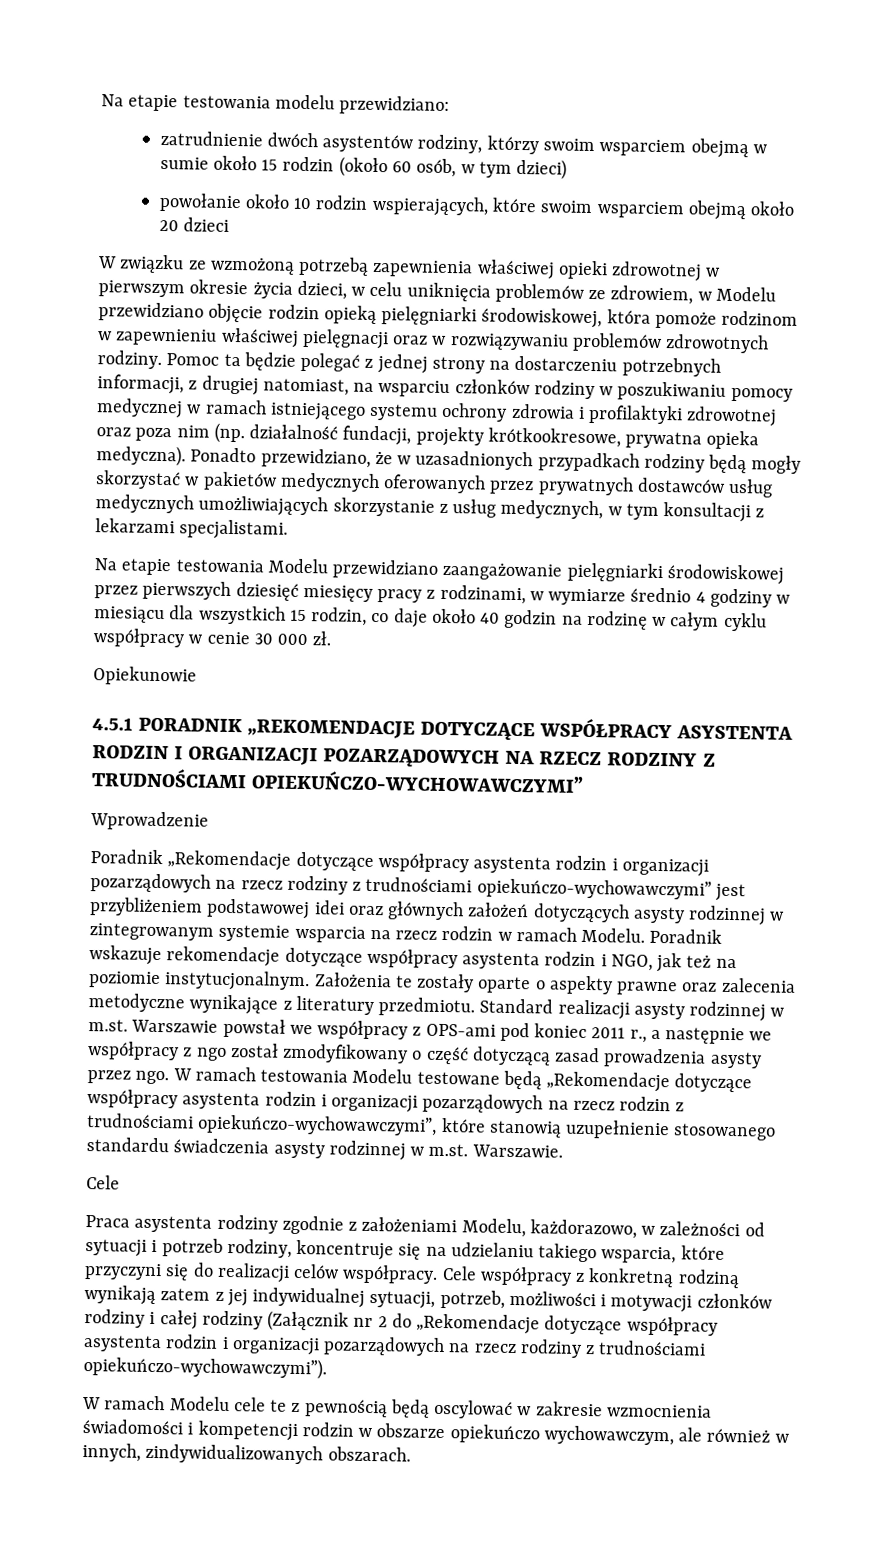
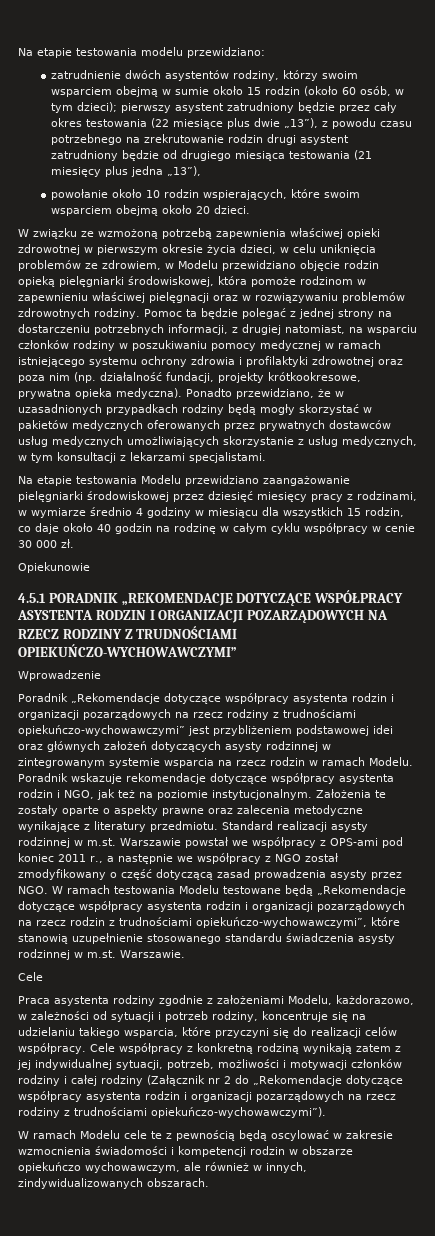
[516,158,568,180] dzieci) -> [77,102,398,113] [51,118,413,129] [51,134,350,145] [51,150,373,161] [51,166,202,177] dzieci); pierwszy asystent zatrudniony będzie przez cały okres testowania (22 miesiące plus dwie „13”), z powodu czasu potrzebnego na zrekrutowanie rodzin drugi asystent zatrudniony będzie od drugiego miesiąca testowania (21 miesięcy plus jedna „13”),
[182,217,229,232] dzieci -> [214,205,251,214] dzieci.
[142,580,232,600] pierwszych -> (204, 498) none
[195,1047,227,1061] ngo -> [275,854,301,862] NGO
[135,1070,170,1085] ngo. -> [18,886,48,894] NGO.

